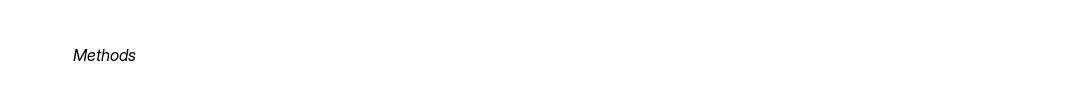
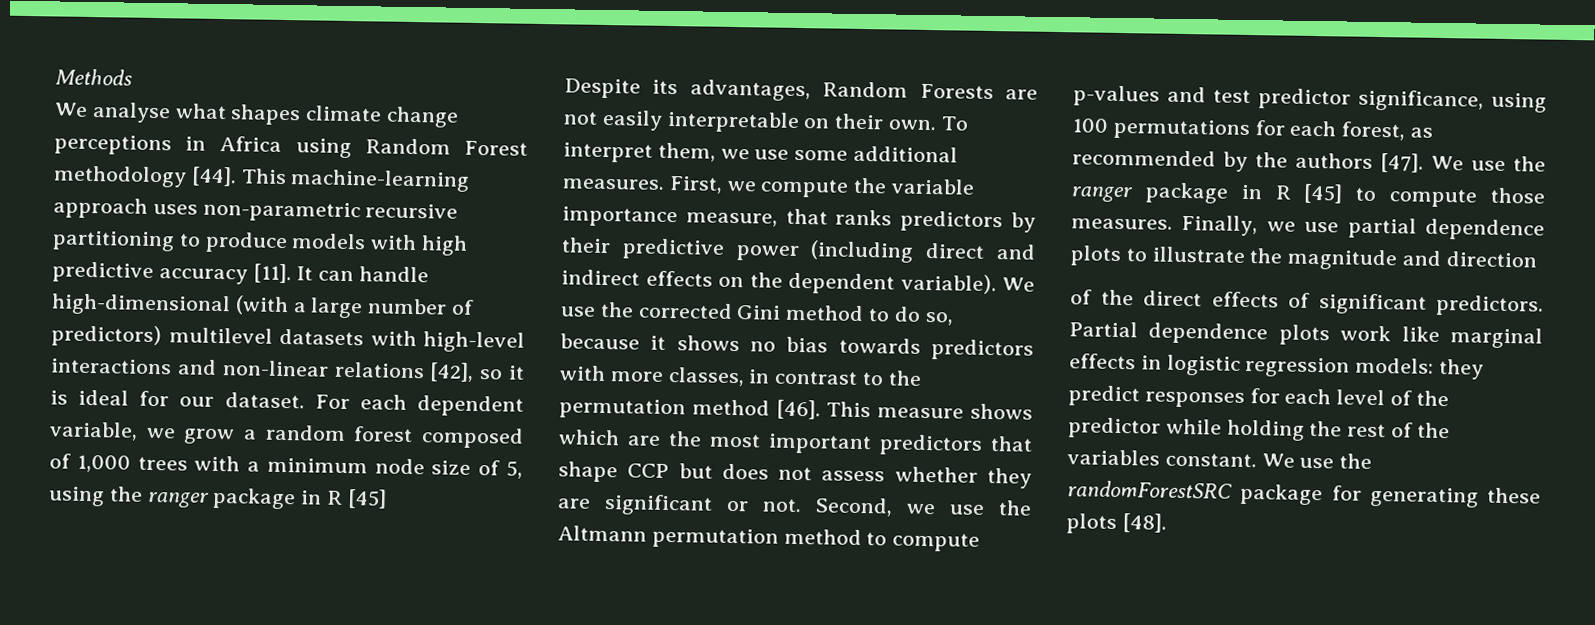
(136, 55) none -> [54,102,460,128] [54,134,529,159] [53,165,471,192] [53,197,459,223] [52,230,469,256] [52,261,430,285] [51,293,475,319] [51,324,525,353] [50,358,525,382] [50,389,524,417] [49,421,524,449] [49,453,523,479] [48,486,387,510] [564,78,1038,102] [563,109,969,133] [563,142,959,163] [562,175,976,198] [562,206,1036,233] [561,237,1036,263] [561,269,1036,295] [560,301,954,326] [560,333,1034,361] [559,365,922,387] [559,398,1033,420] [558,429,1033,456] [558,461,1032,489] [557,494,1032,517] [557,525,981,552] [1073,85,1547,113] [1072,118,1434,141] [1072,149,1546,173] [1071,182,1546,208] [1071,214,1545,241] [1070,245,1538,271] [1070,289,1544,317] [1069,321,1543,349] [1069,353,1485,380] [1068,385,1449,408] [1068,417,1450,441] [1067,449,1373,469] [1067,480,1541,508] [1066,513,1167,534] // We analyse what shapes climate change perceptions in Africa using Random Forest methodology [44]. This machine-learning approach uses non-parametric recursive partitioning to produce models with high predictive accuracy [11]. It can handle high-dimensional (with a large number of predictors) multilevel datasets with high-level interactions and non-linear relations [42], so it is ideal for our dataset. For each dependent variable, we grow a random forest composed of 1,000 trees with a minimum node size of 5, using the ranger package in R [45] // Despite its advantages, Random Forests are not easily interpretable on their own. To interpret them, we use some additional measures. First, we compute the variable importance measure, that ranks predictors by their predictive power (including direct and indirect effects on the dependent variable). We use the corrected Gini method to do so, because it shows no bias towards predictors with more classes, in contrast to the permutation method [46]. This measure shows which are the most important predictors that shape CCP but does not assess whether they are significant or not. Second, we use the Altmann permutation method to compute p-values and test predictor significance, using 100 permutations for each forest, as recommended by the authors [47]. We use the ranger package in R [45] to compute those measures. Finally, we use partial dependence plots to illustrate the magnitude and direction // of the direct effects of significant predictors. Partial dependence plots work like marginal effects in logistic regression models: they predict responses for each level of the predictor while holding the rest of the variables constant. We use the randomForestSRC package for generating these plots [48].

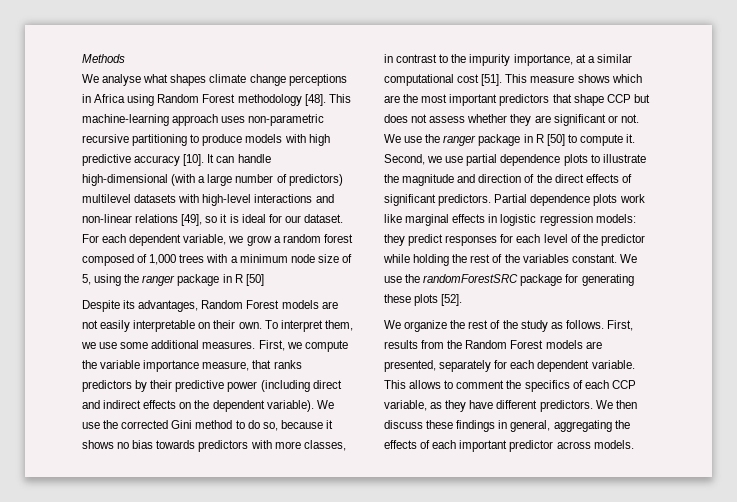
[190,166,237,187] [44]. -> [304,94,326,106] [48].
[252,263,292,284] [11]. -> [183,154,205,166] [10].
[429,362,475,382] [42], -> [181,214,203,226] [49],
[346,489,387,509] [45] -> [245,274,264,286] [50]
[919,83,994,100] Forests -> [246,300,319,309] Forest models
[559,398,821,420] permutation method [46]. -> [469,54,632,66] [384,74,503,86] impurity importance, at a similar computational cost [51].
[815,497,1032,517] [557,525,981,552] [1073,85,1547,113] [1072,118,1434,141] [1072,149,1425,173] Second, we use the Altmann permutation method to compute p-values and test predictor significance, using 100 permutations for each forest, as recommended by the authors [47]. -> (639, 118) none
[1303,183,1546,208] [1071,214,1259,237] [45] to compute those measures. Finally, -> [546,134,636,146] [384,154,425,165] [50] to compute it. Second,
(1538, 259) // -> (522, 178) none
[1121,513,1167,533] [48]. -> [441,294,463,306] [384,320,633,332] [384,340,602,349] [384,360,635,372] [384,380,636,392] [384,400,637,412] [384,420,630,432] [384,440,634,452] [52]. // We organize the rest of the study as follows. First, results from the Random Forest models are presented, separately for each dependent variable. This allows to comment the specifics of each CCP variable, as they have different predictors. We then discuss these findings in general, aggregating the effects of each important predictor across models.

